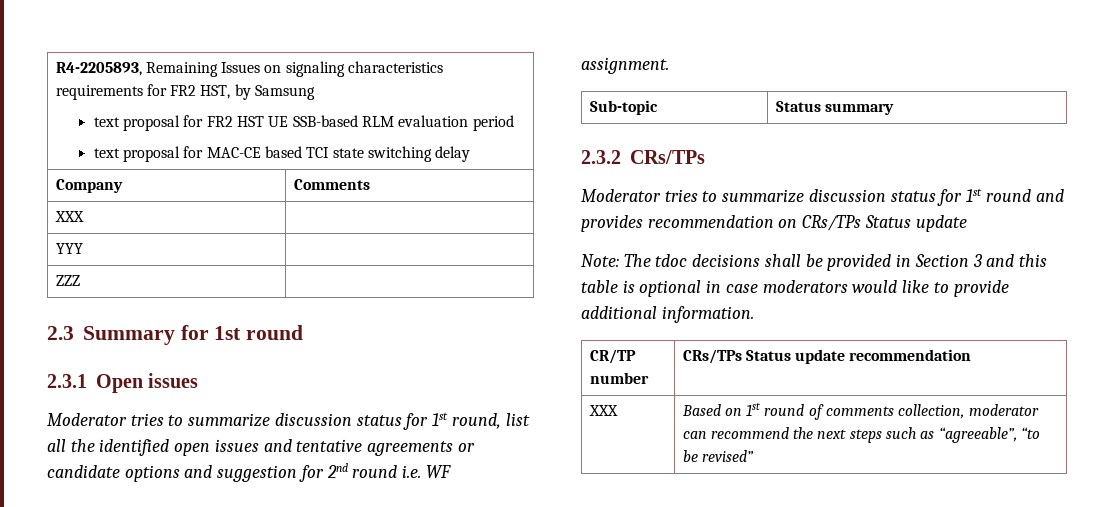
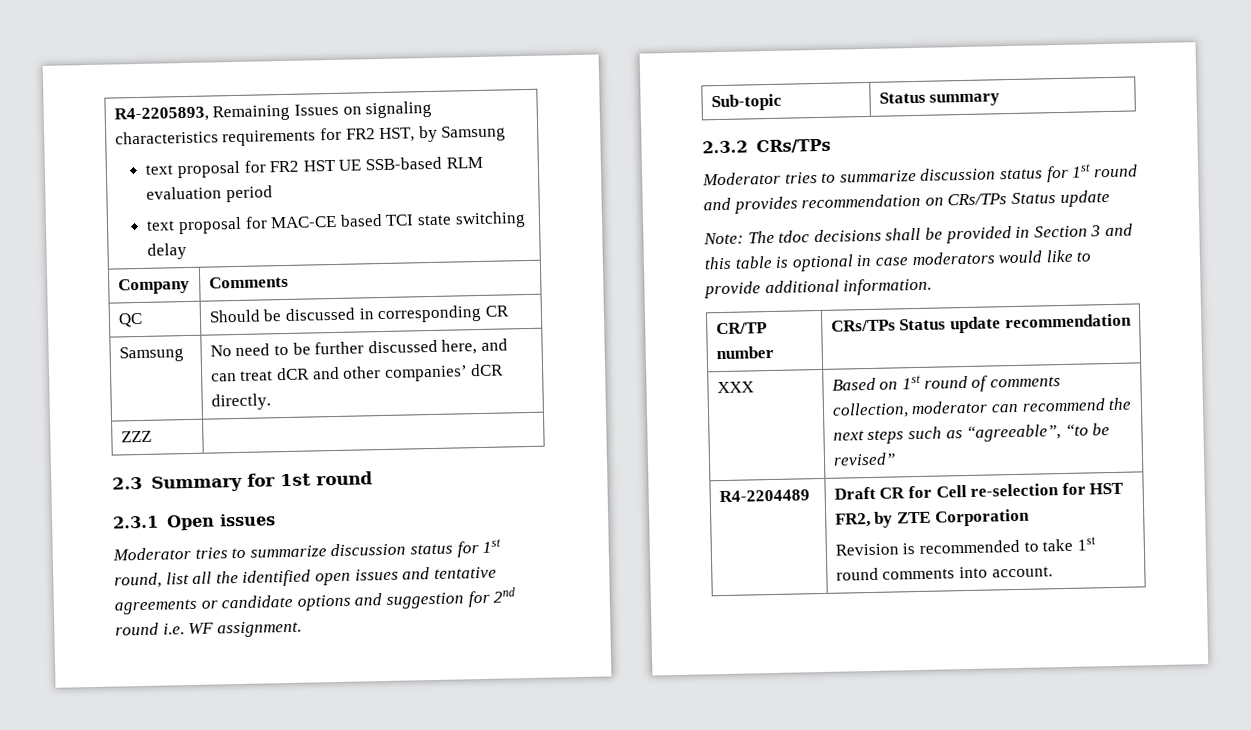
[54,211,84,222] [55,243,83,254] XXX | // YYY | -> [117,312,143,328] [208,304,509,324] [118,346,184,363] [209,338,509,357] [210,363,505,382] [210,393,271,411] QC | Should be discussed in corresponding CR // Samsung | No need to be further discussed here, and can treat dCR and other companies’ dCR directly.
(754, 456) none -> [718,489,810,503] [833,482,1125,500] [834,508,1030,528] [834,536,1096,556] [835,566,1053,581] // R4-2204489 | Draft CR for Cell re-selection for HST FR2, by ZTE Corporation // Revision is recommended to take 1st round comments into account.

